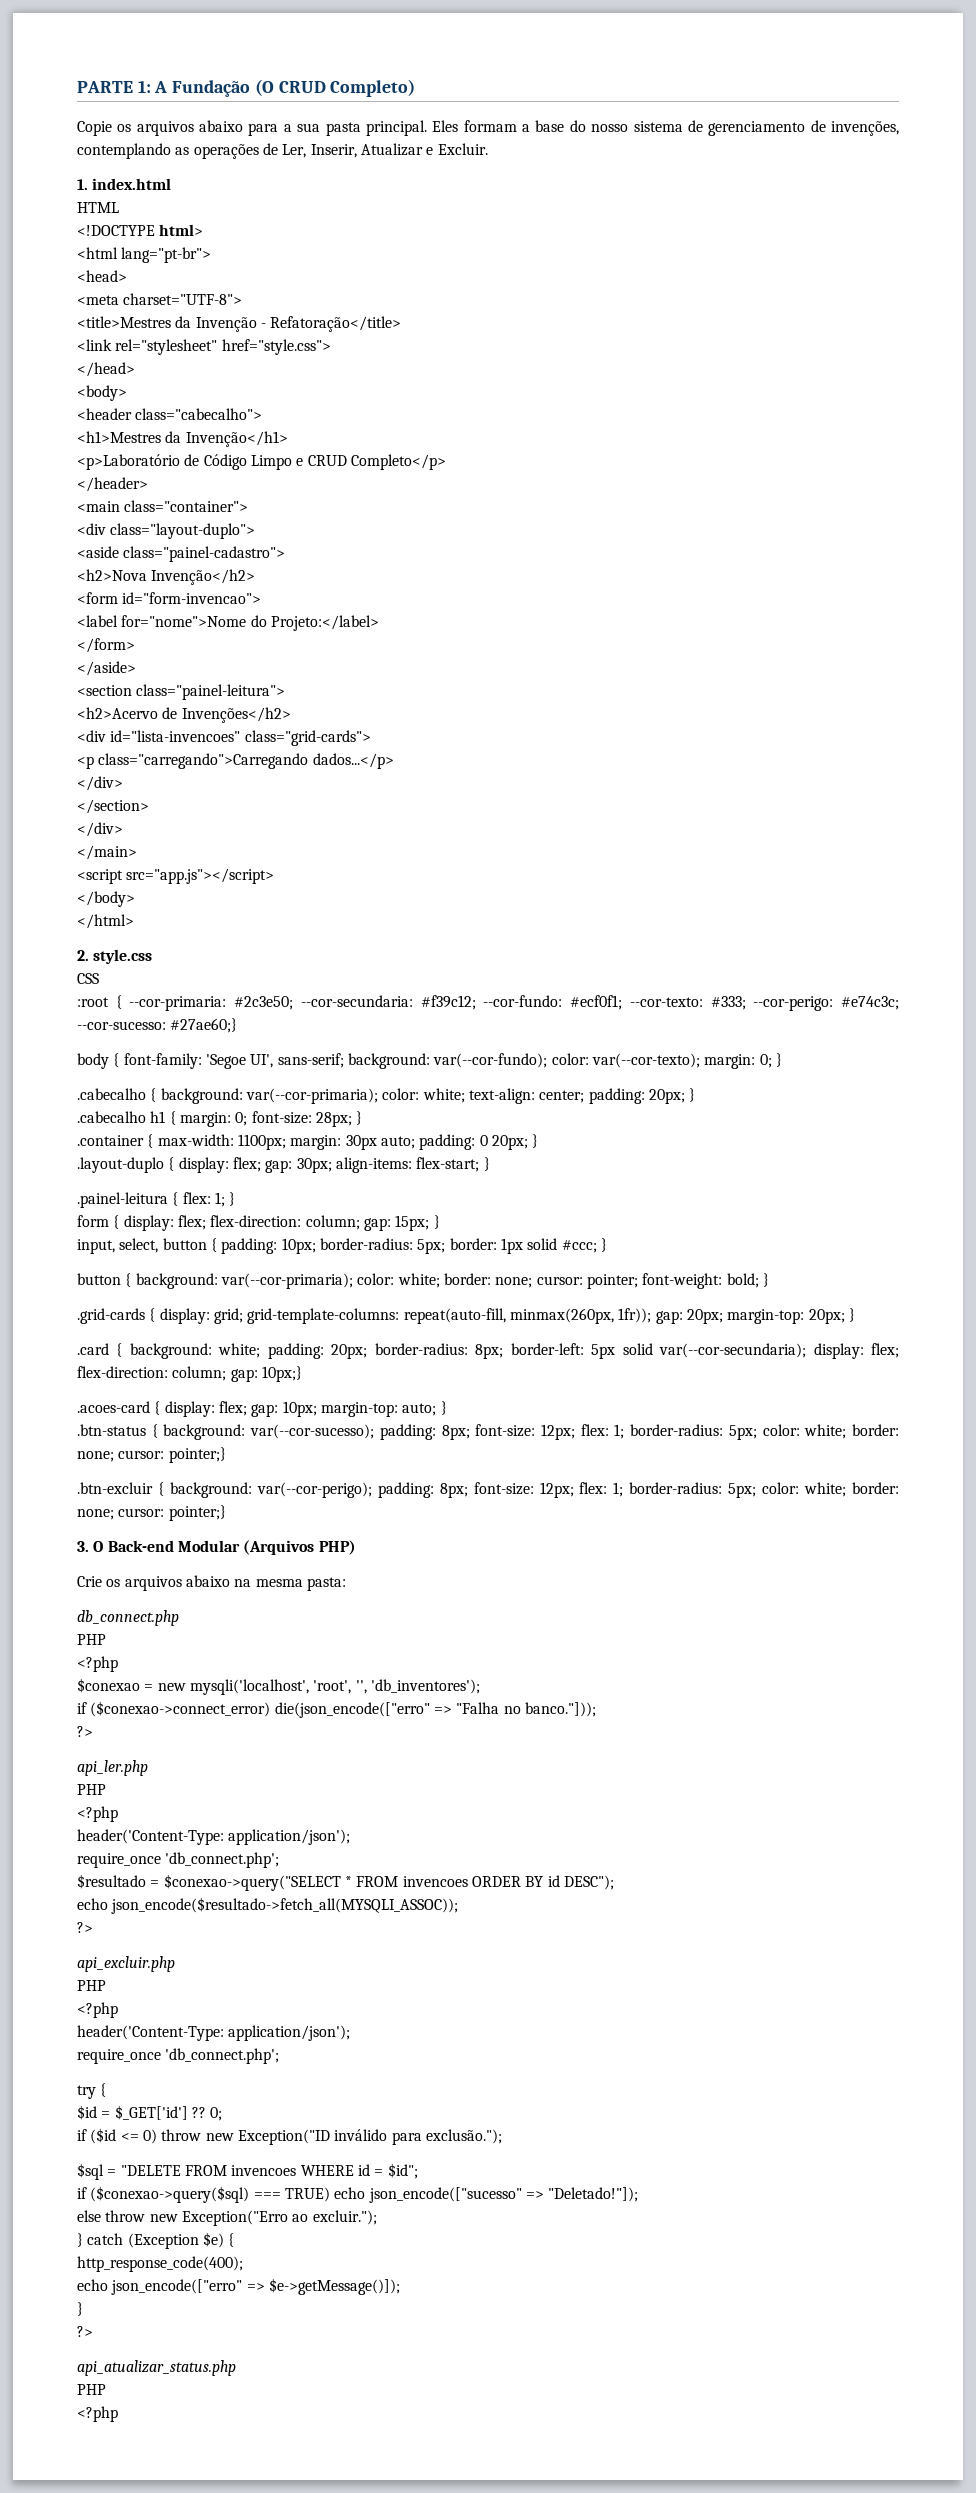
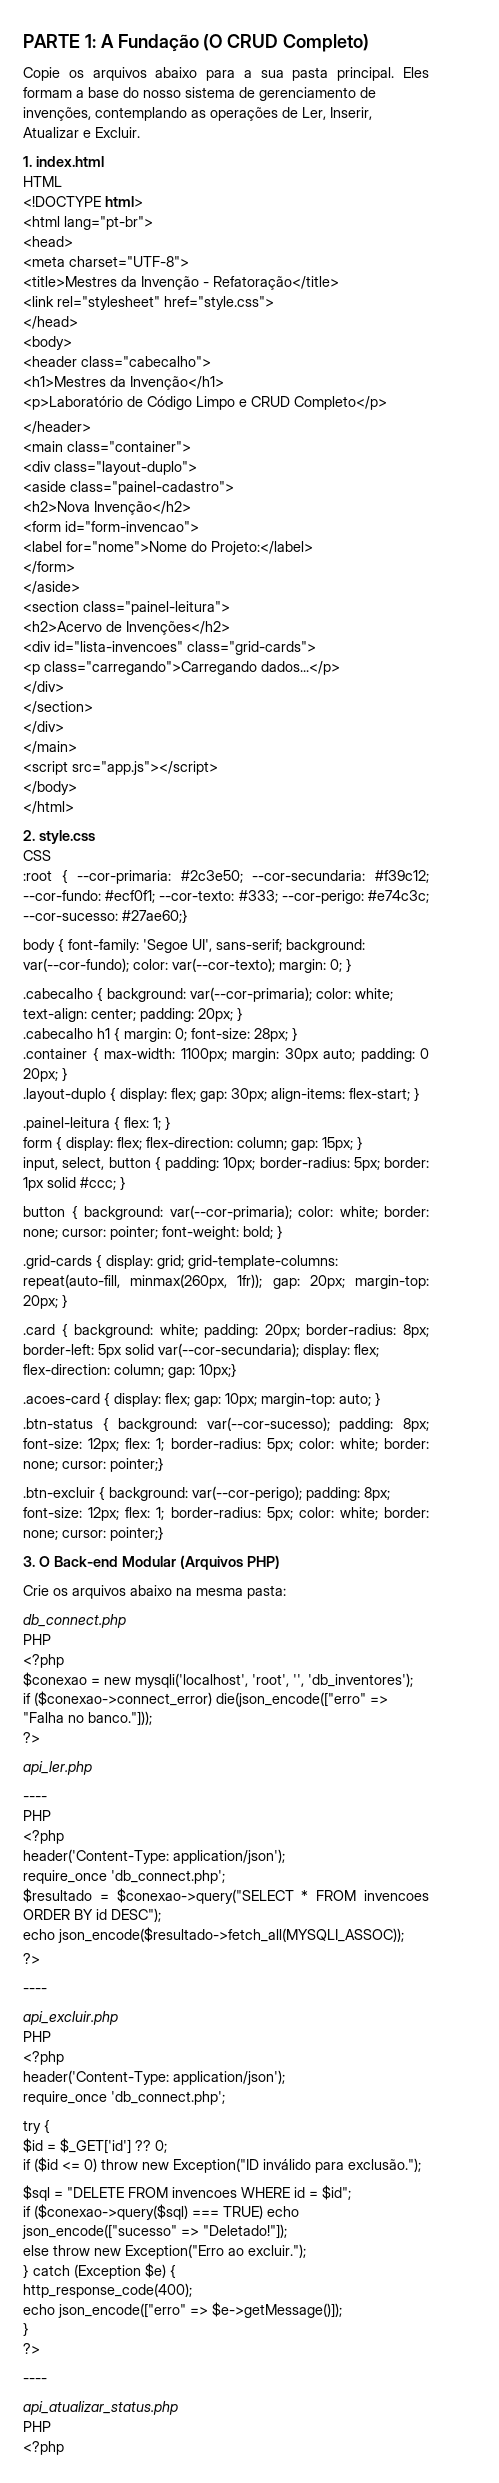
(148, 1768) none -> [23,1796,47,1801] // ----
(93, 1927) none -> [23,1988,47,1993] // ----
(93, 2331) none -> [23,2378,47,2383] // ----

